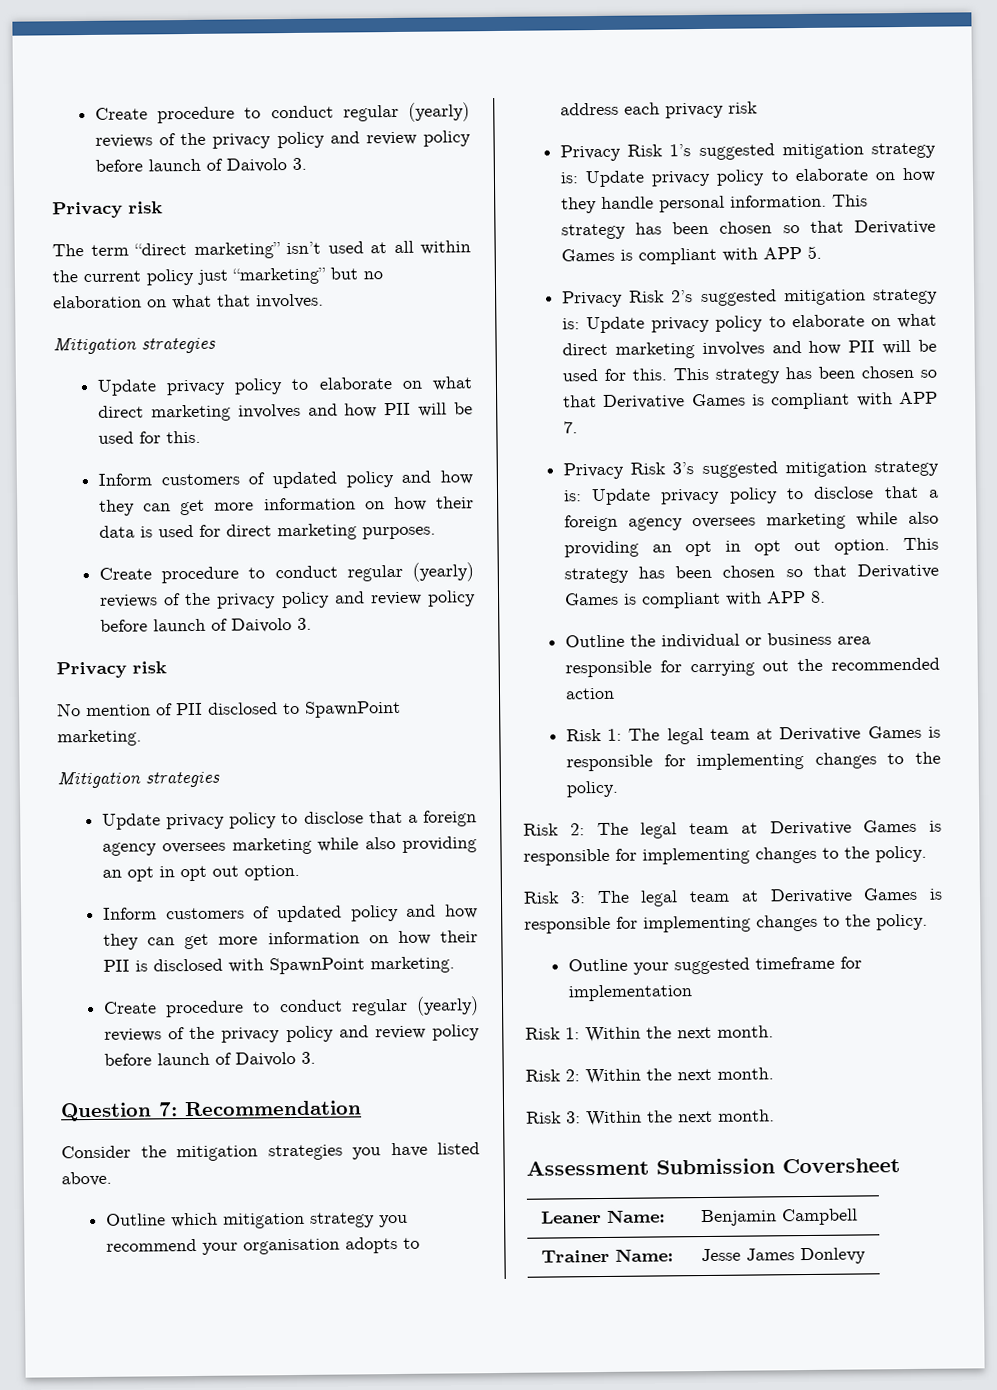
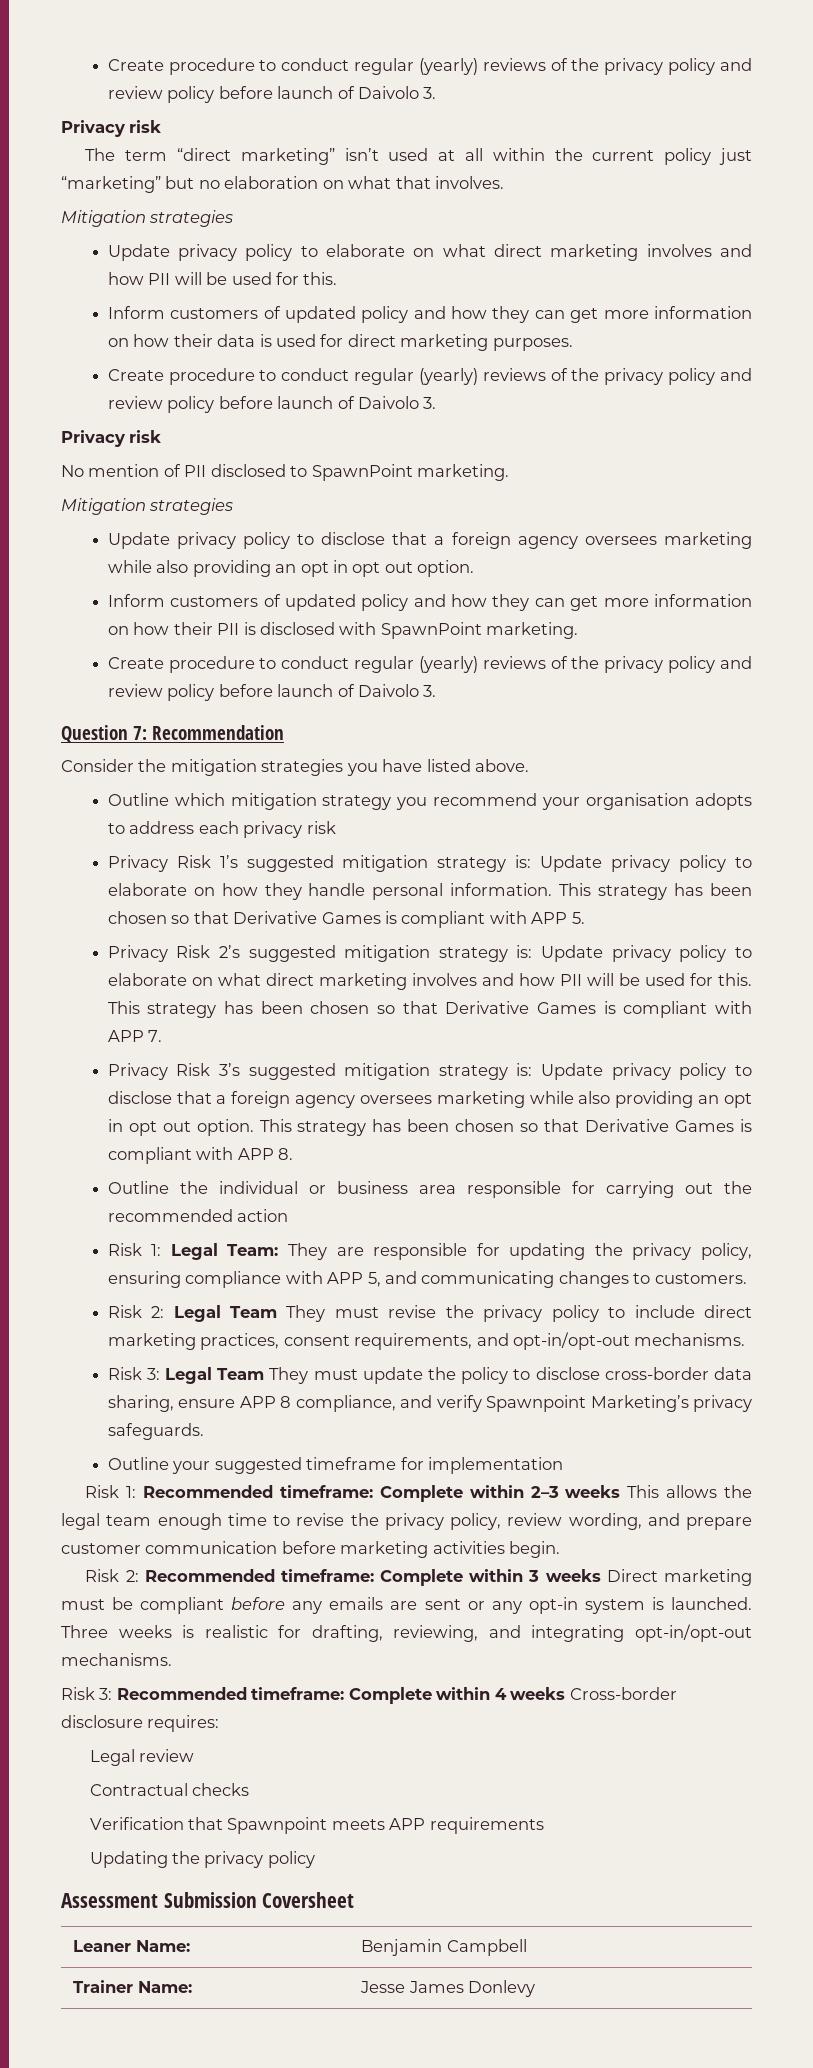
[628,725,941,745] [565,751,941,772] [565,780,619,798] [523,819,942,839] [523,845,927,866] [523,887,943,907] [524,913,928,934] The legal team at Derivative Games is responsible for implementing changes to the policy. // Risk 2: The legal team at Derivative Games is responsible for implementing changes to the policy. // Risk 3: The legal team at Derivative Games is responsible for implementing changes to the policy. -> [170,1243,752,1260] [107,1271,747,1288] [107,1305,752,1322] [107,1332,746,1350] [107,1367,752,1384] [107,1395,752,1412] [107,1423,204,1440] Legal Team: They are responsible for updating the privacy policy, ensuring compliance with APP 5, and communicating changes to customers. // Risk 2: Legal Team They must revise the privacy policy to include direct marketing practices, consent requirements, and opt-in/opt-out mechanisms. // Risk 3: Legal Team They must update the policy to disclose cross-border data sharing, ensure APP 8 compliance, and verify Spawnpoint Marketing’s privacy safeguards.
[585,1025,774,1043] [525,1067,774,1085] [526,1109,775,1127] Within the next month. // Risk 2: Within the next month. // Risk 3: Within the next month. -> [143,1485,753,1502] [61,1513,752,1530] [61,1541,561,1558] [85,1569,753,1586] [61,1597,753,1614] [61,1624,752,1642] [61,1653,172,1666] [61,1687,677,1704] [61,1715,220,1732] [89,1749,195,1766] [89,1783,250,1796] [89,1817,544,1834] [89,1851,315,1868] Recommended timeframe: Complete within 2–3 weeks This allows the legal team enough time to revise the privacy policy, review wording, and prepare customer communication before marketing activities begin. // Risk 2: Recommended timeframe: Complete within 3 weeks Direct marketing must be compliant before any emails are sent or any opt-in system is launched. Three weeks is realistic for drafting, reviewing, and integrating opt-in/opt-out mechanisms. // Risk 3: Recommended timeframe: Complete within 4 weeks Cross-border disclosure requires: // Legal review // Contractual checks // Verification that Spawnpoint meets APP requirements // Updating the privacy policy

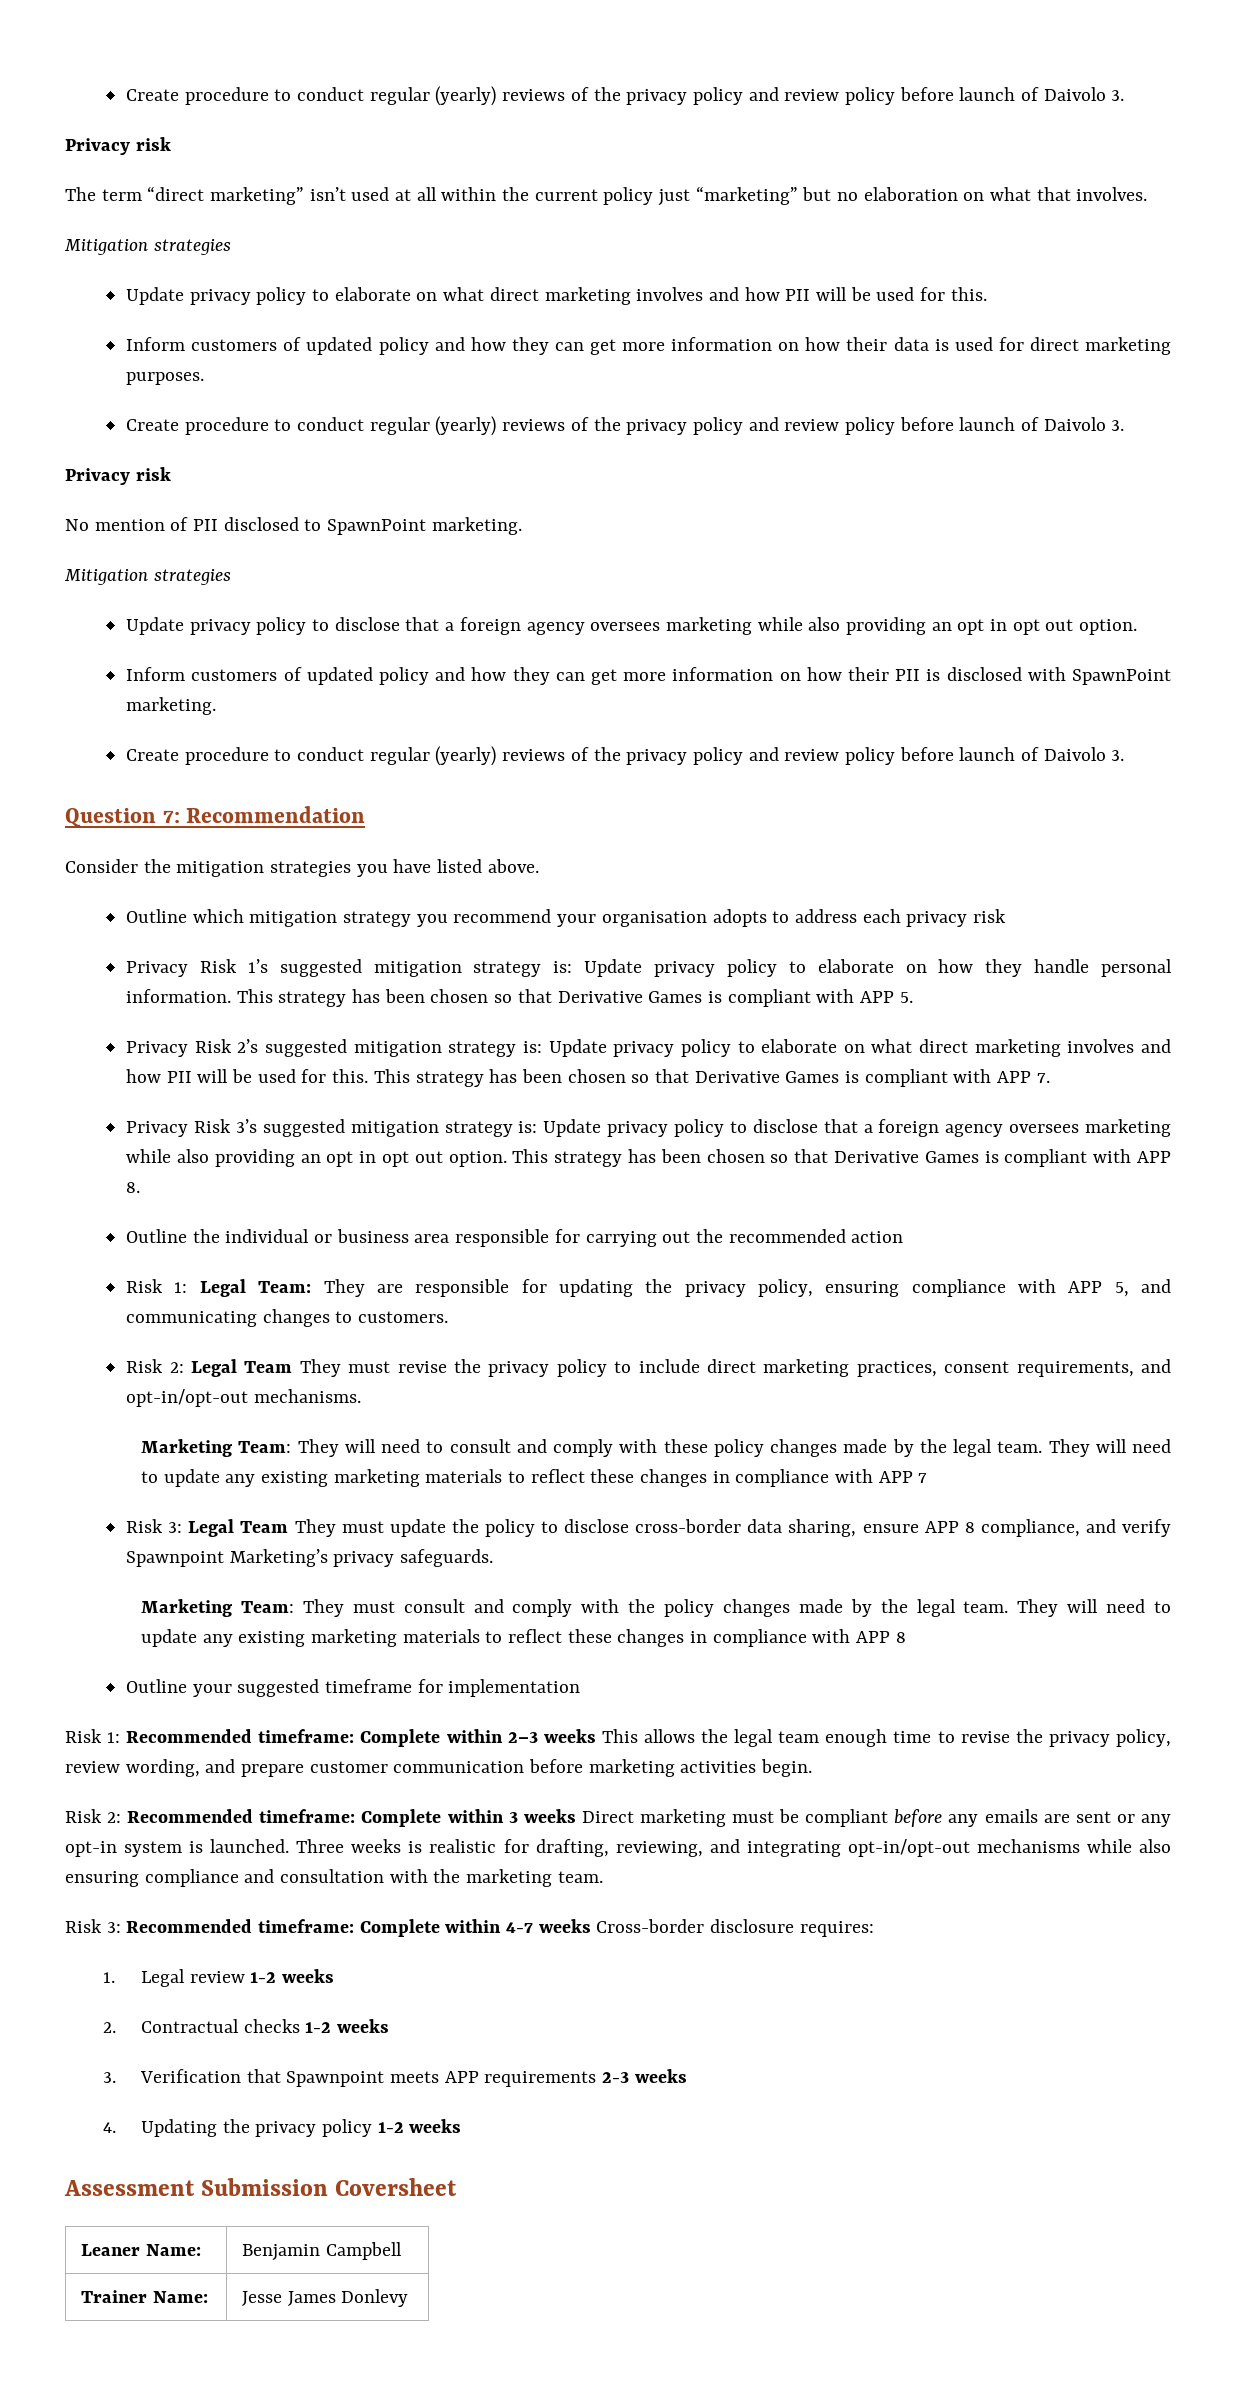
(746, 1339) none -> [141,1439,1171,1457] [141,1469,928,1487] // Marketing Team: They will need to consult and comply with these policy changes made by the legal team. They will need to update any existing marketing materials to reflect these changes in compliance with APP 7
(204, 1431) none -> [141,1599,1171,1617] [141,1629,906,1647] // Marketing Team: They must consult and comply with the policy changes made by the legal team. They will need to update any existing marketing materials to reflect these changes in compliance with APP 8
[61,1653,172,1666] mechanisms. -> [976,1839,1171,1853] [65,1869,603,1887] mechanisms while also ensuring compliance and consultation with the marketing team.
[494,1688,507,1700] 4 -> [506,1922,534,1933] 4-7
(220, 1723) none -> [103,1972,116,1983] 1.
(195, 1755) // -> [250,1969,335,1983] [103,2022,117,2033] 1-2 weeks // 2.
(250, 1789) // -> [305,2019,390,2033] [103,2072,117,2083] 1-2 weeks // 3.
(544, 1825) // -> [602,2069,687,2083] [103,2122,117,2133] 2-3 weeks // 4.
(315, 1859) none -> [377,2119,462,2133] 1-2 weeks

